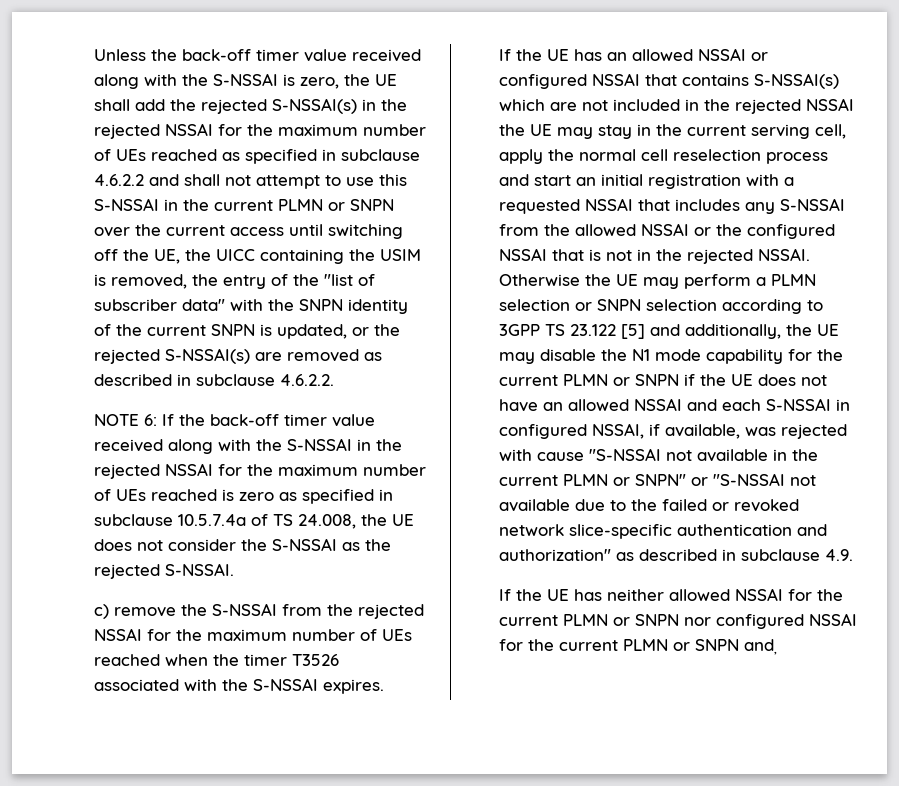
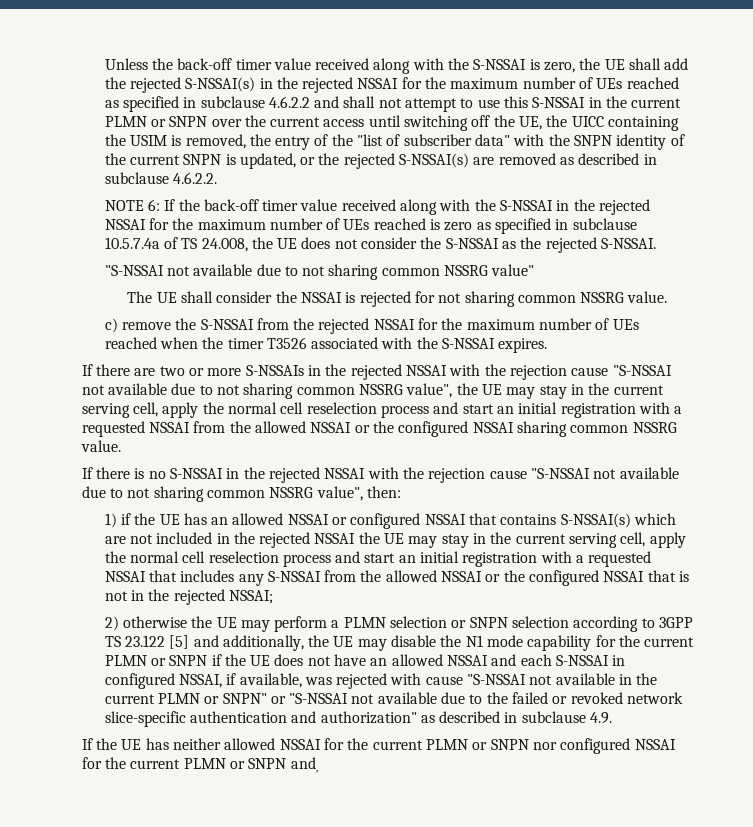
(234, 569) none -> [104,264,535,280] [127,291,668,307] // "S-NSSAI not available due to not sharing common NSSRG value" // The UE shall consider the NSSAI is rejected for not sharing common NSSRG value.
(512, 55) none -> [96,364,672,380] [81,383,664,399] [81,402,683,418] [81,421,677,437] [80,440,121,452] [81,467,679,483] [81,486,402,502] [104,513,131,528] there are two or more S-NSSAIs in the rejected NSSAI with the rejection cause "S-NSSAI not available due to not sharing common NSSRG value", the UE may stay in the current serving cell, apply the normal cell reselection process and start an initial registration with a requested NSSAI from the allowed NSSAI or the configured NSSAI sharing common NSSRG value. // If there is no S-NSSAI in the rejected NSSAI with the rejection cause "S-NSSAI not available due to not sharing common NSSRG value", then: // 1) if
[758,248,811,261] [499,274,581,286] NSSAI. Otherwise -> [228,590,273,604] [104,616,187,631] NSSAI; // 2) otherwise

